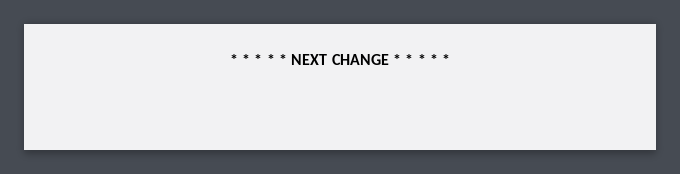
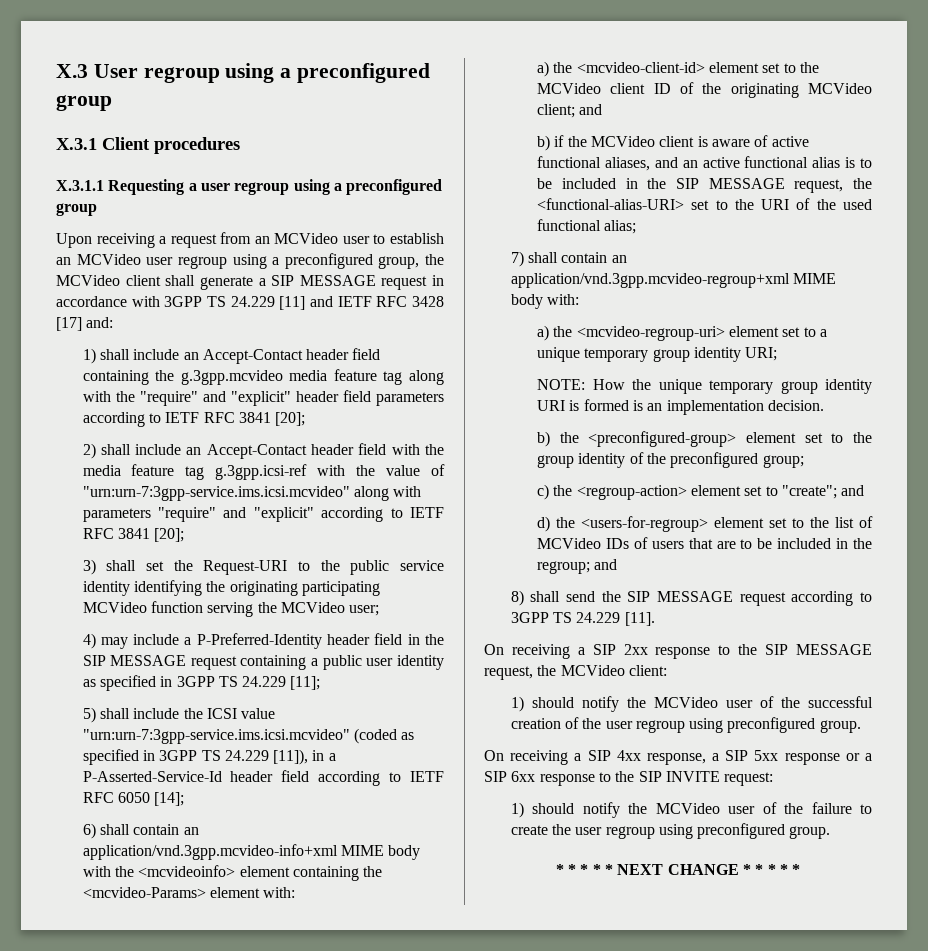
(229, 59) none -> [56,63,431,83] [56,95,112,111] [56,137,240,154] [56,179,443,195] [56,203,97,216] [56,232,444,248] [56,253,444,269] [56,275,444,290] [56,296,445,310] [56,317,114,331] [82,348,381,364] [82,369,444,385] [82,390,444,406] [82,412,306,427] [82,443,444,459] [82,464,445,480] [82,486,422,501] [82,507,445,522] [82,528,185,542] [82,559,444,575] [82,580,380,596] [82,601,380,617] [82,633,444,649] [82,655,445,670] [82,675,321,691] [82,707,276,723] [82,728,415,744] [82,749,336,765] [82,770,444,786] [82,792,185,806] [82,823,199,839] [82,844,421,860] [82,865,383,881] [82,887,296,898] [537,61,820,77] [537,82,872,98] [537,104,603,118] [537,135,809,151] [537,156,872,171] [537,178,872,193] [537,198,872,210] [537,219,637,234] [510,251,627,267] [510,273,836,288] [510,294,579,309] [537,325,828,341] [537,347,778,362] [537,379,872,394] [537,399,825,415] [537,431,872,447] [537,452,804,468] [537,484,865,500] [537,516,874,532] [537,537,872,549] [537,559,618,574] [510,590,872,606] [510,612,655,626] [484,644,872,659] [484,665,667,680] [510,696,873,712] [510,717,861,733] [484,750,872,765] [484,771,774,786] [510,802,872,818] [510,823,831,839] X.3 User regroup using a preconfigured group // X.3.1 Client procedures // X.3.1.1 Requesting a user regroup using a preconfigured group // Upon receiving a request from an MCVideo user to establish an MCVideo user regroup using a preconfigured group, the MCVideo client shall generate a SIP MESSAGE request in accordance with 3GPP TS 24.229 [11] and IETF RFC 3428 [17] and: // 1) shall include an Accept-Contact header field containing the g.3gpp.mcvideo media feature tag along with the "require" and "explicit" header field parameters according to IETF RFC 3841 [20]; // 2) shall include an Accept-Contact header field with the media feature tag g.3gpp.icsi-ref with the value of "urn:urn-7:3gpp-service.ims.icsi.mcvideo" along with parameters "require" and "explicit" according to IETF RFC 3841 [20]; // 3) shall set the Request-URI to the public service identity identifying the originating participating MCVideo function serving the MCVideo user; // 4) may include a P-Preferred-Identity header field in the SIP MESSAGE request containing a public user identity as specified in 3GPP TS 24.229 [11]; // 5) shall include the ICSI value "urn:urn-7:3gpp-service.ims.icsi.mcvideo" (coded as specified in 3GPP TS 24.229 [11]), in a P-Asserted-Service-Id header field according to IETF RFC 6050 [14]; // 6) shall contain an application/vnd.3gpp.mcvideo-info+xml MIME body with the <mcvideoinfo> element containing the <mcvideo-Params> element with: // a) the <mcvideo-client-id> element set to the MCVideo client ID of the originating MCVideo client; and // b) if the MCVideo client is aware of active functional aliases, and an active functional alias is to be included in the SIP MESSAGE request, the <functional-alias-URI> set to the URI of the used functional alias; // 7) shall contain an application/vnd.3gpp.mcvideo-regroup+xml MIME body with: // a) the <mcvideo-regroup-uri> element set to a unique temporary group identity URI; // NOTE: How the unique temporary group identity URI is formed is an implementation decision. // b) the <preconfigured-group> element set to the group identity of the preconfigured group; // c) the <regroup-action> element set to "create"; and // d) the <users-for-regroup> element set to the list of MCVideo IDs of users that are to be included in the regroup; and // 8) shall send the SIP MESSAGE request according to 3GPP TS 24.229 [11]. // On receiving a SIP 2xx response to the SIP MESSAGE request, the MCVideo client: // 1) should notify the MCVideo user of the successful creation of the user regroup using preconfigured group. // On receiving a SIP 4xx response, a SIP 5xx response or a SIP 6xx response to the SIP INVITE request: // 1) should notify the MCVideo user of the failure to create the user regroup using preconfigured group. //

